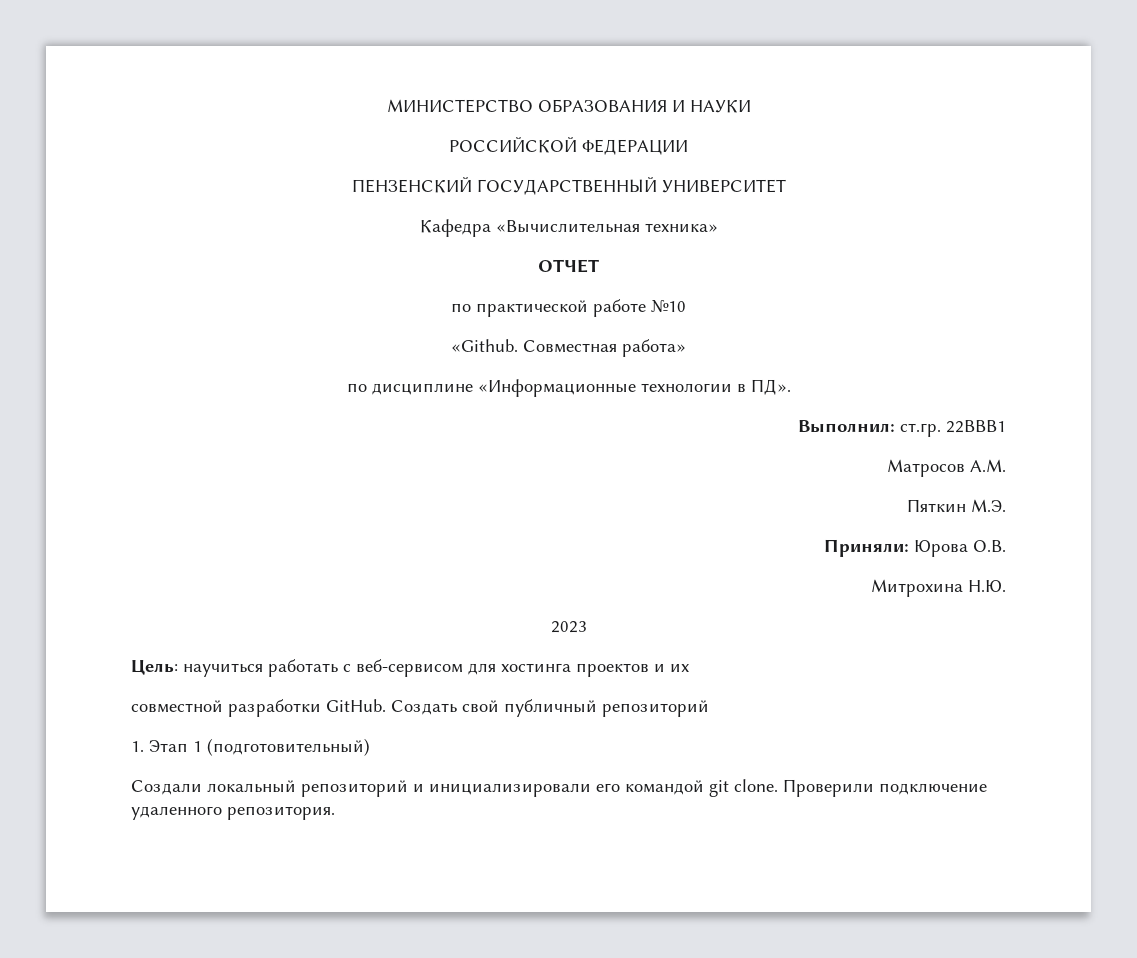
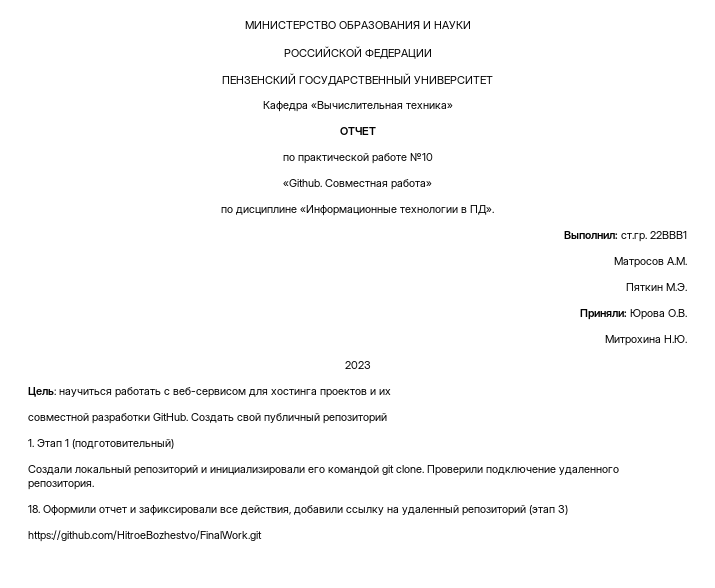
(335, 813) none -> [28,505,568,516] [28,530,262,542] // 18. Оформили отчет и зафиксировали все действия, добавили ссылку на удаленный репозиторий (этап 3) // https://github.com/HitroeBozhestvo/FinalWork.git

